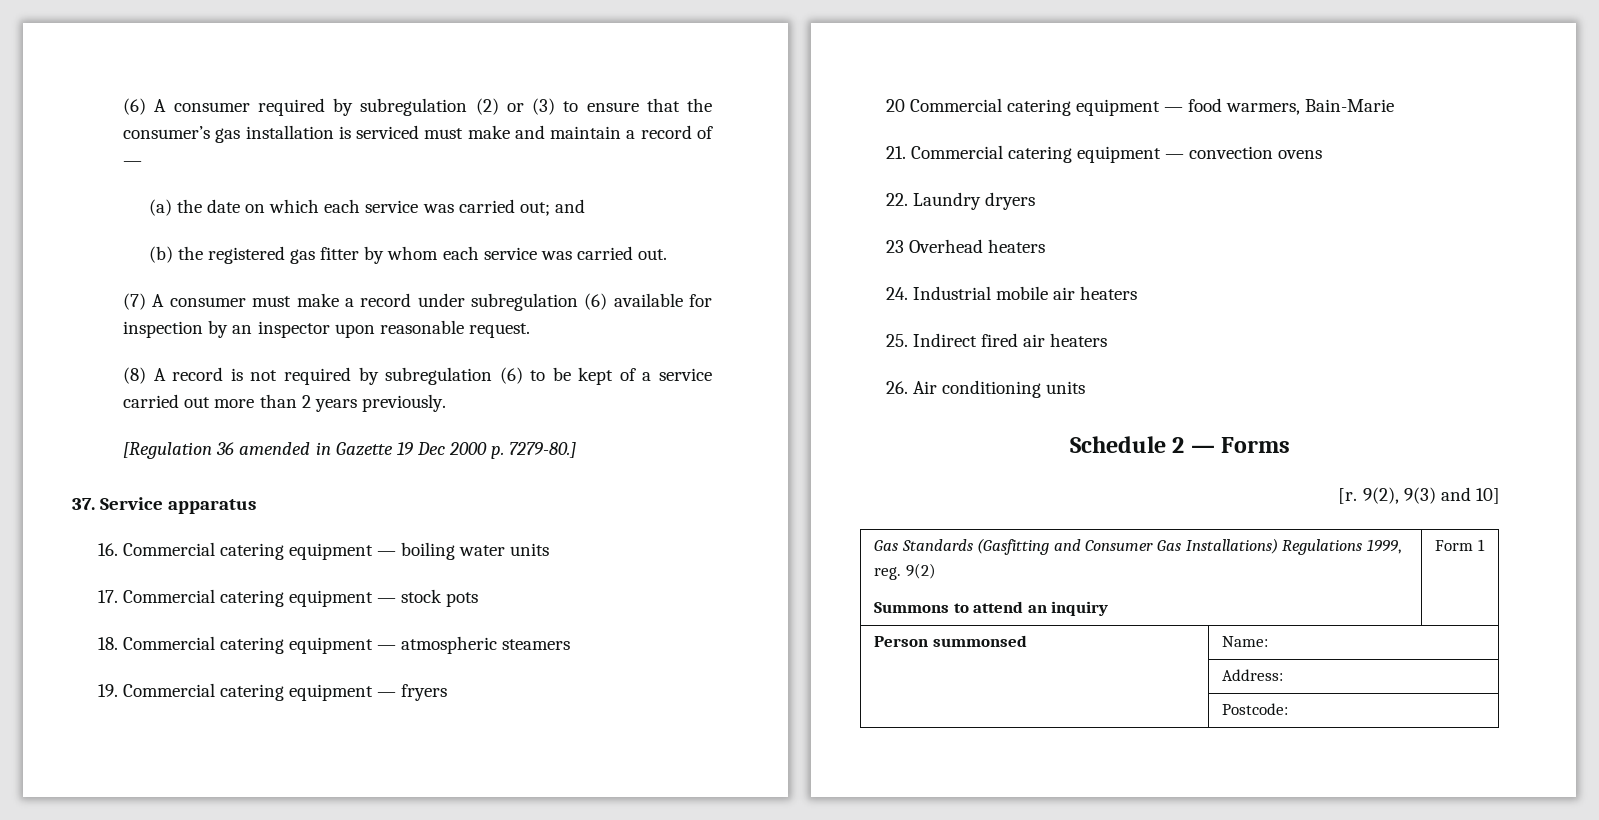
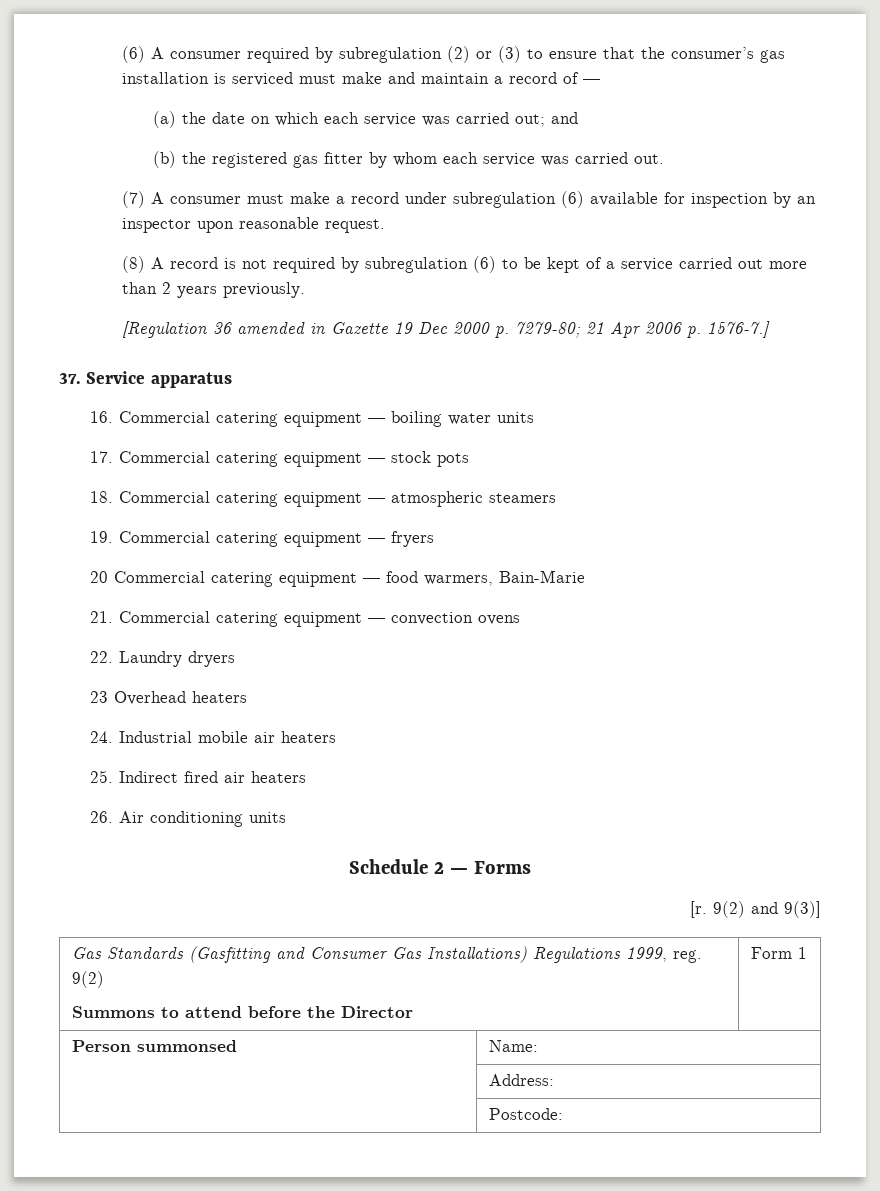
[509,442,577,458] 7279-80.] -> [514,321,770,338] 7279-80; 21 Apr 2006 p. 1576-7.]
[1362,487,1500,504] 9(2), 9(3) and 10] -> [713,901,821,918] 9(2) and 9(3)]
[1027,601,1109,616] an inquiry -> [247,1006,413,1018] before the Director

